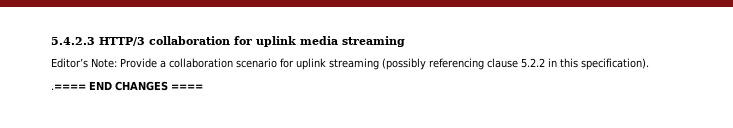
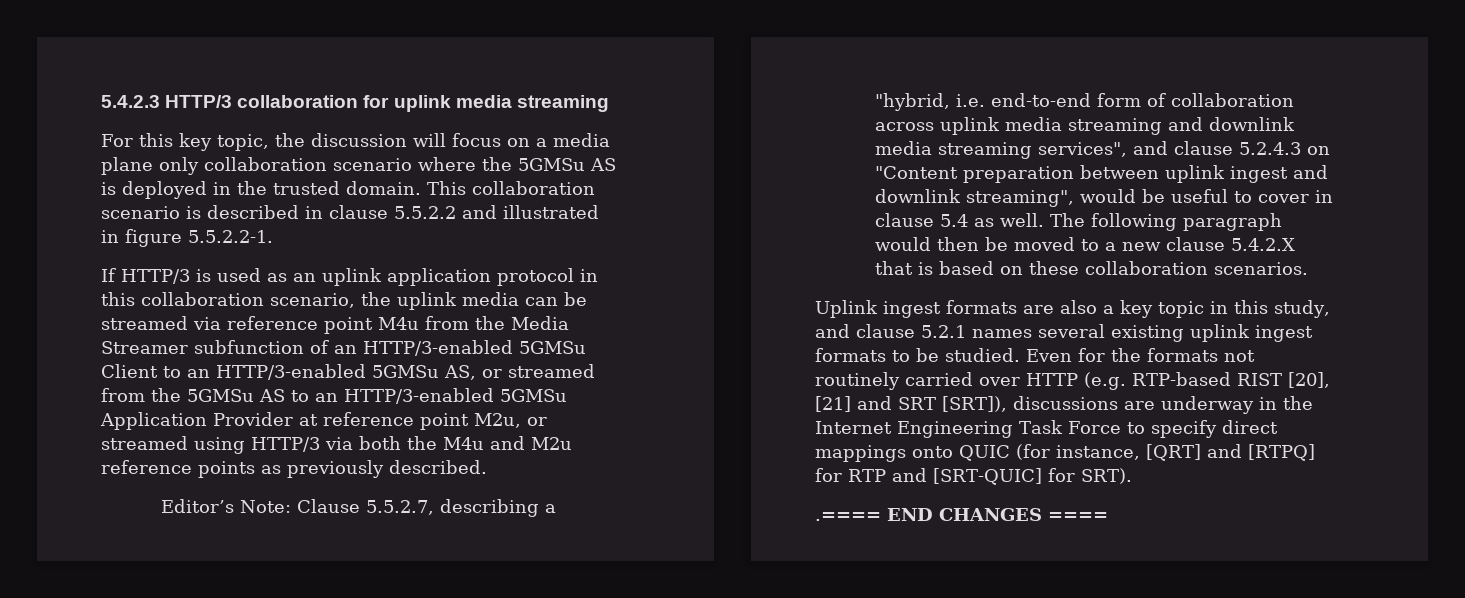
[51,58,649,70] Editor’s Note: Provide a collaboration scenario for uplink streaming (possibly referencing clause 5.2.2 in this specification). -> [101,133,610,151] [101,157,616,175] [101,181,595,199] [101,205,599,219] [101,229,273,247] [101,268,598,286] [101,292,587,310] [101,316,569,334] [101,340,586,356] [101,364,595,380] [101,388,567,404] [100,412,547,430] [101,436,572,454] [101,460,487,478] [161,499,557,517] [875,93,1295,111] [875,117,1296,135] [875,141,1331,159] [875,165,1329,183] [875,189,1334,207] [875,213,1283,231] [875,237,1296,251] [875,261,1309,275] [815,300,1330,318] [815,324,1313,342] [815,348,1255,362] [815,372,1330,390] [815,396,1313,414] [815,420,1278,438] [815,444,1315,462] [815,468,1132,485] For this key topic, the discussion will focus on a media plane only collaboration scenario where the 5GMSu AS is deployed in the trusted domain. This collaboration scenario is described in clause 5.5.2.2 and illustrated in figure 5.5.2.2-1. // If HTTP/3 is used as an uplink application protocol in this collaboration scenario, the uplink media can be streamed via reference point M4u from the Media Streamer subfunction of an HTTP/3-enabled 5GMSu Client to an HTTP/3-enabled 5GMSu AS, or streamed from the 5GMSu AS to an HTTP/3-enabled 5GMSu Application Provider at reference point M2u, or streamed using HTTP/3 via both the M4u and M2u reference points as previously described. // Editor’s Note: Clause 5.5.2.7, describing a "hybrid, i.e. end-to-end form of collaboration across uplink media streaming and downlink media streaming services", and clause 5.2.4.3 on "Content preparation between uplink ingest and downlink streaming", would be useful to cover in clause 5.4 as well. The following paragraph would then be moved to a new clause 5.4.2.X that is based on these collaboration scenarios. // Uplink ingest formats are also a key topic in this study, and clause 5.2.1 names several existing uplink ingest formats to be studied. Even for the formats not routinely carried over HTTP (e.g. RTP-based RIST [20], [21] and SRT [SRT]), discussions are underway in the Internet Engineering Task Force to specify direct mappings onto QUIC (for instance, [QRT] and [RTPQ] for RTP and [SRT-QUIC] for SRT).

